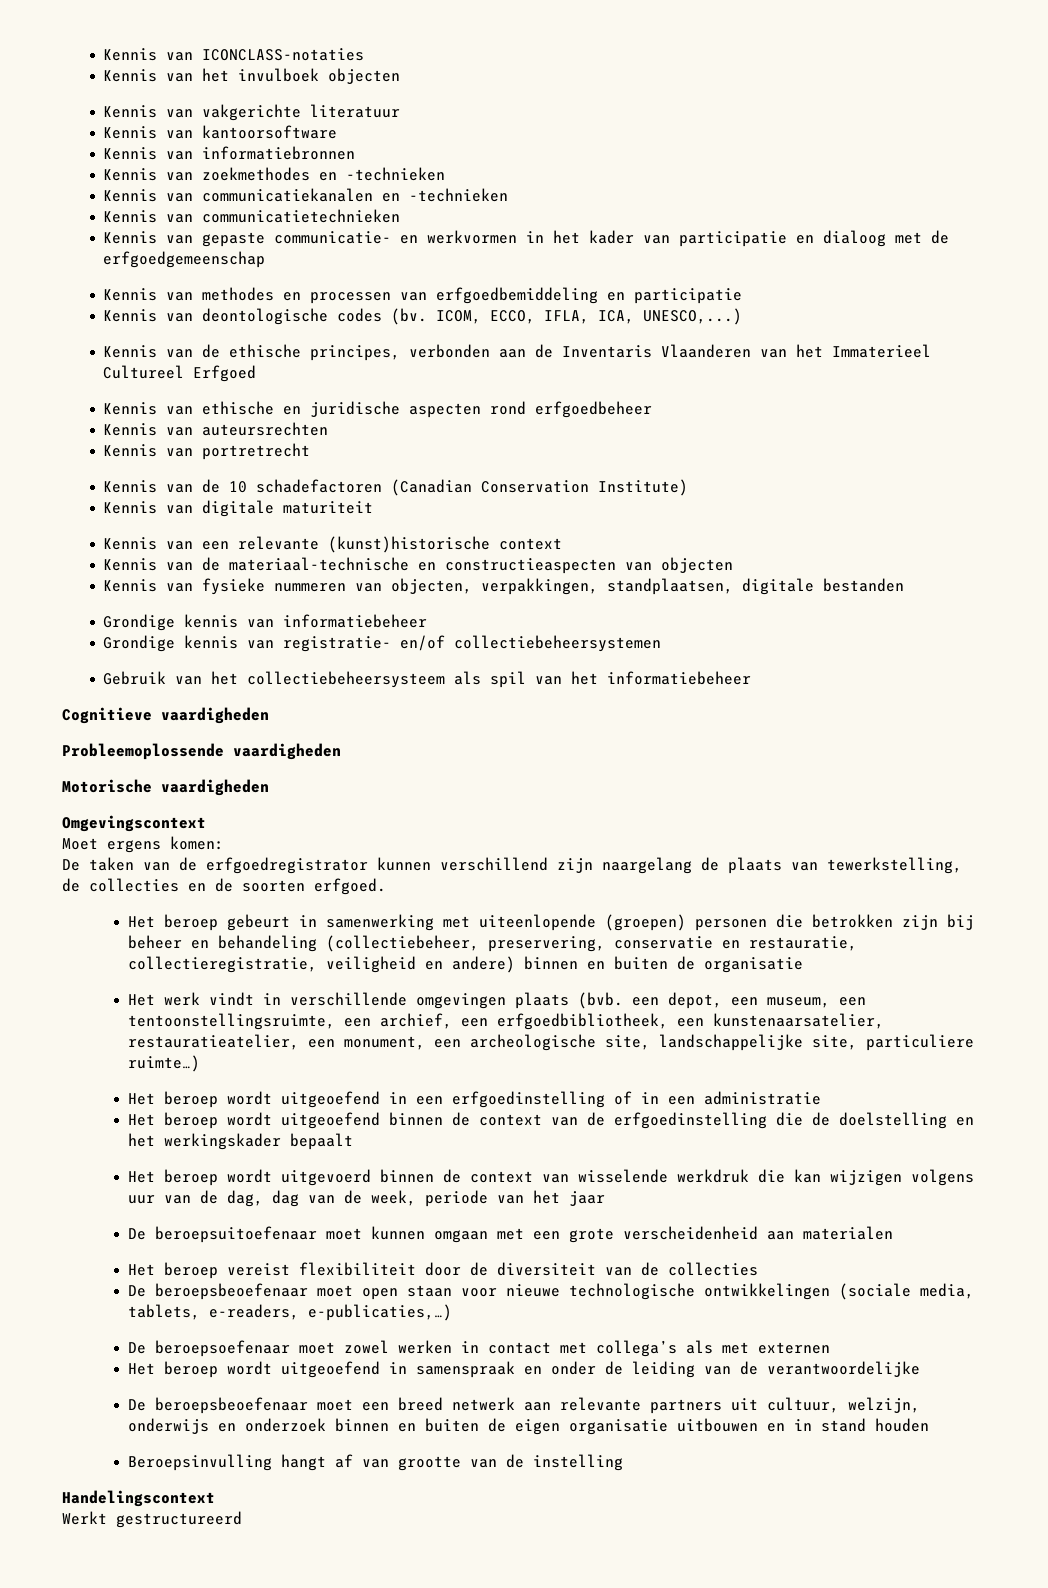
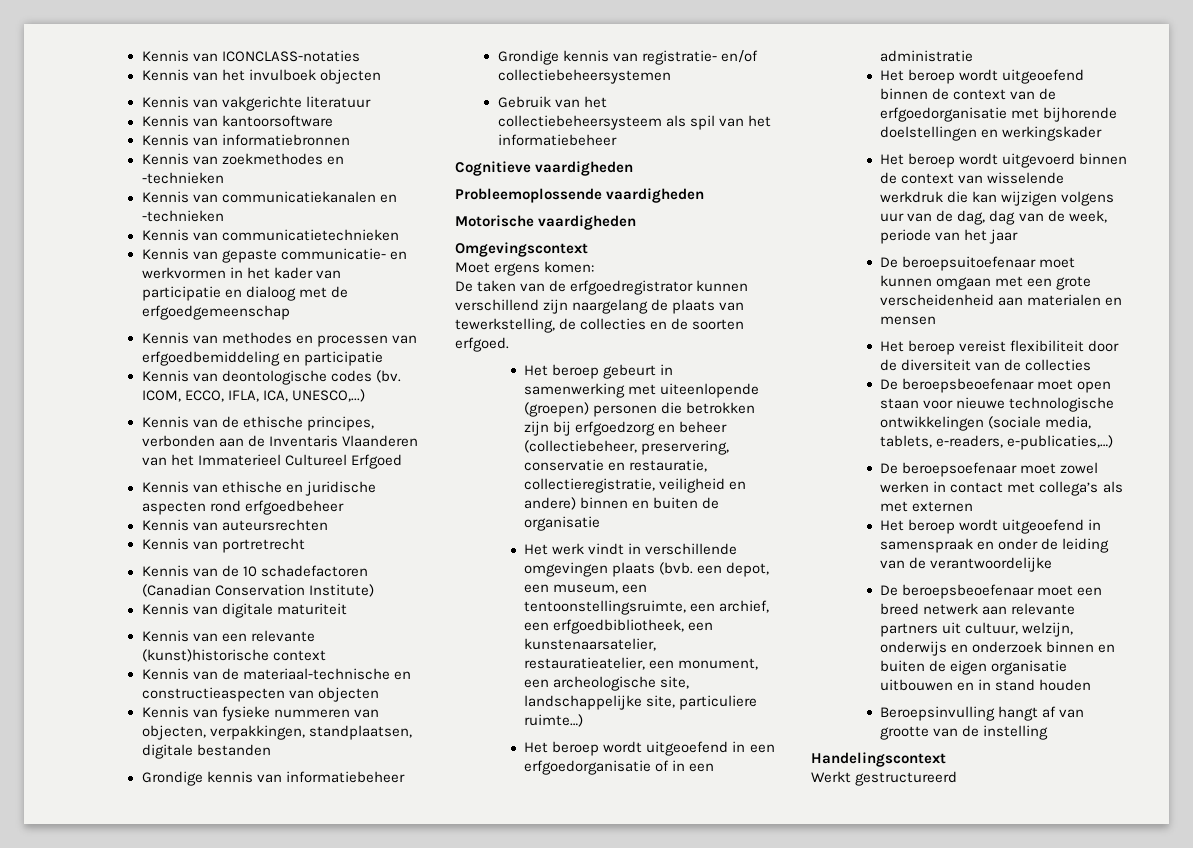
[127,935,317,952] beheer en behandeling -> [575,421,728,436] erfgoedzorg en beheer
[451,1091,605,1108] erfgoedinstelling -> [524,760,652,775] erfgoedorganisatie
[613,1112,974,1129] [127,1133,155,1147] erfgoedinstelling die de doelstelling en het -> [880,107,1118,122] [880,126,999,141] erfgoedorganisatie met bijhorende doelstellingen en
[289,1133,353,1150] bepaalt -> (1103, 133) none
(893, 1233) none -> [1105,297,1123,306] [880,316,937,325] en mensen

